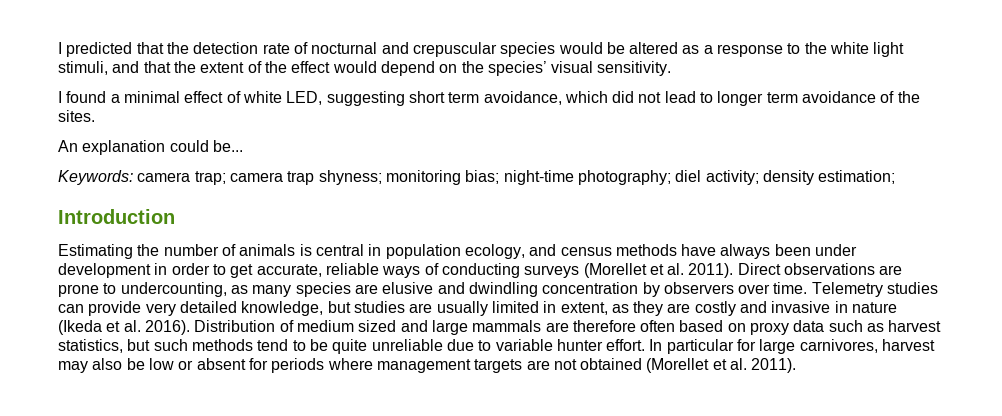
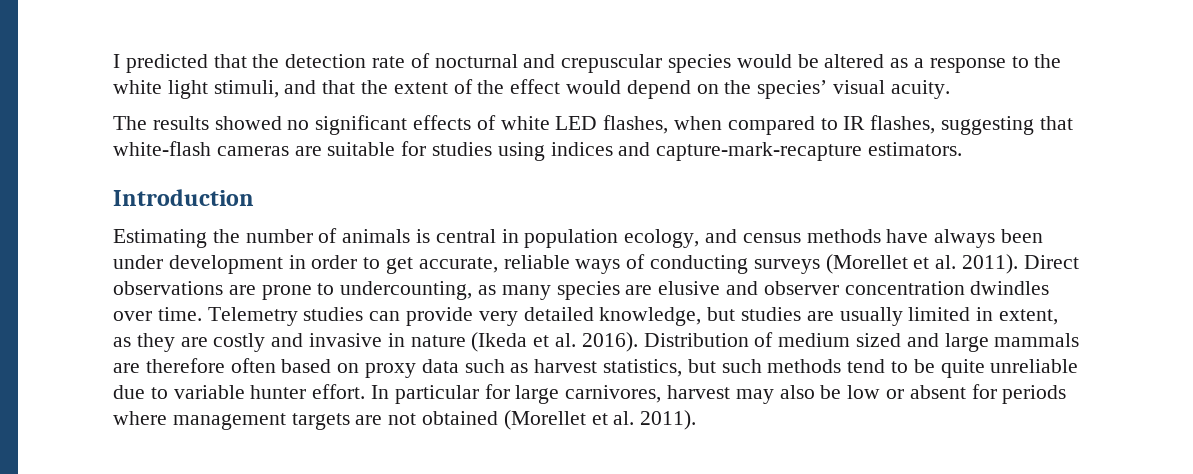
[597,61,672,76] [58,91,920,106] [58,110,95,122] [58,140,243,155] [58,170,896,185] sensitivity. // I found a minimal effect of white LED, suggesting short term avoidance, which did not lead to longer term avoidance of the sites. // An explanation could be... // Keywords: camera trap; camera trap shyness; monitoring bias; night-time photography; diel activity; density estimation; -> [890,80,950,99] [113,115,1073,135] [113,141,963,161] acuity. // The results showed no significant effects of white LED flashes, when compared to IR flashes, suggesting that white-flash cameras are suitable for studies using indices and capture-mark-recapture estimators.
[468,282,734,297] dwindling concentration by observers -> [763,281,1050,295] observer concentration dwindles

